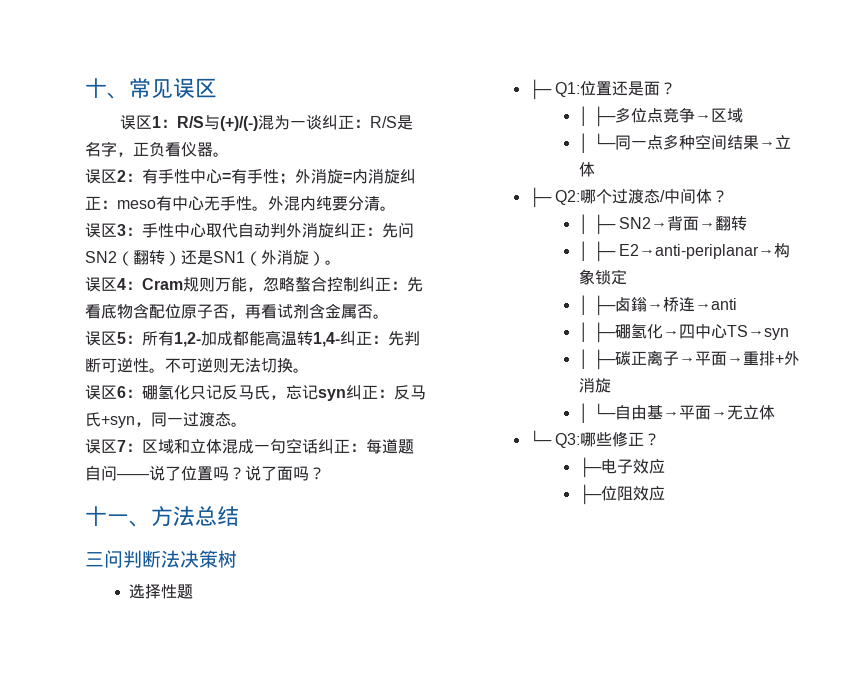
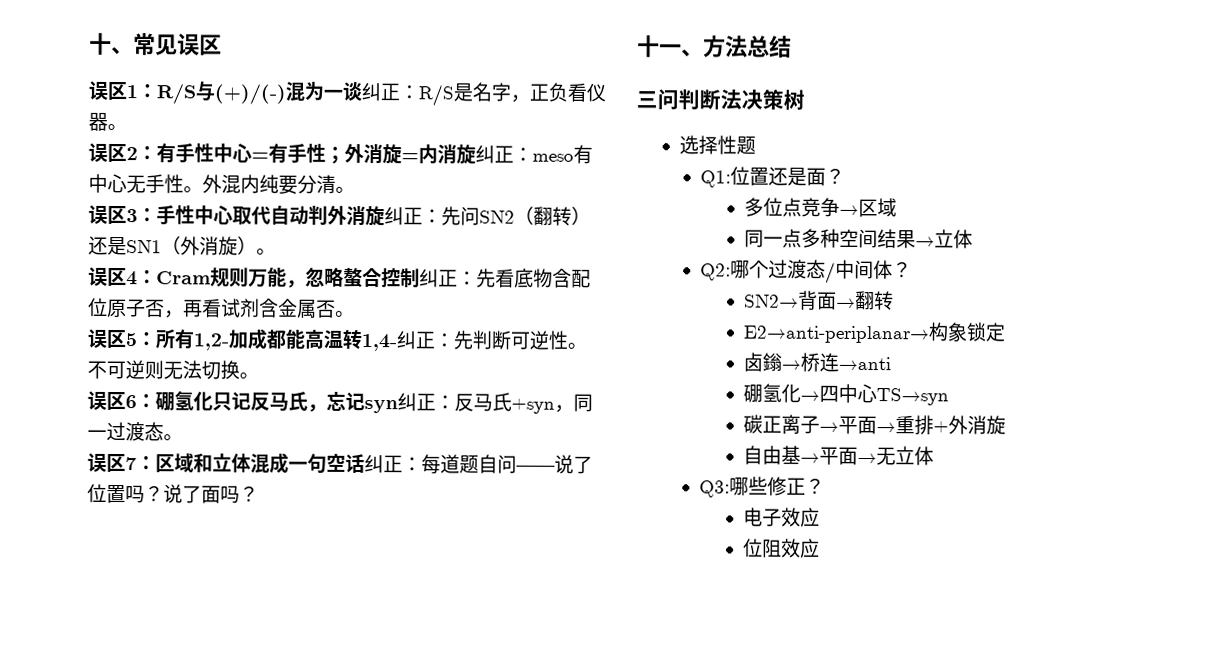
[528,79,552,100] ├─ -> (756, 145) none
[578,106,617,127] │ ├─ -> (846, 176) none
[578,133,617,153] │ └─ -> (897, 208) none
[528,187,552,208] ├─ -> (973, 239) none
[578,214,617,235] │ ├─ -> (913, 270) none
[578,241,617,262] │ ├─ -> (894, 301) none
[578,295,617,316] │ ├─ -> (1006, 332) none
[578,322,617,343] │ ├─ -> (891, 363) none
[578,349,617,370] │ ├─ -> (949, 397) none
[578,403,617,423] │ └─ -> (1006, 425) none
[528,430,552,445] └─ -> (934, 456) none
[578,457,602,478] ├─ -> (826, 486) none
[578,484,602,505] ├─ -> (820, 517) none

